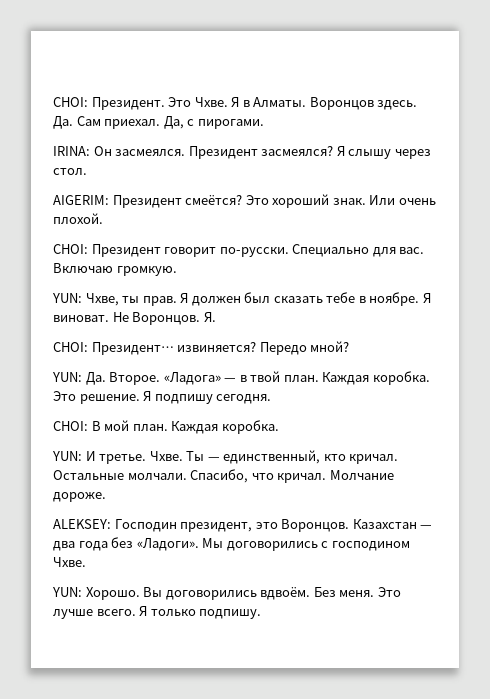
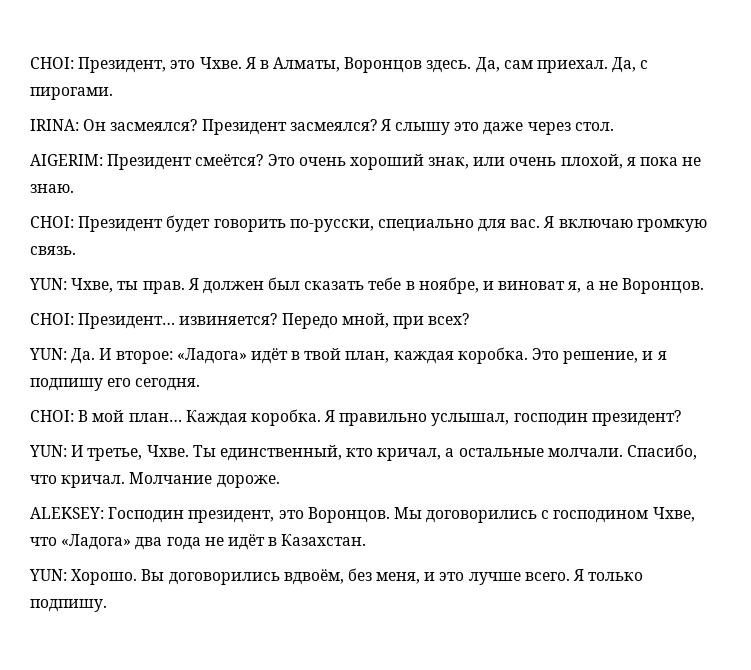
[53,97,192,110] CHOI: Президент. Это -> [30,57,196,73] CHOI: Президент, это
[253,97,307,107] Алматы. -> [273,57,341,72] Алматы,
[53,116,101,129] Да. Сам -> [475,57,533,73] Да, сам
[115,149,186,156] засмеялся. -> [110,119,198,131] засмеялся?
(392, 154) none -> [454,122,524,135] это даже
[272,194,436,208] [53,213,103,224] [53,244,425,257] [53,263,177,276] хороший знак. Или очень плохой. // CHOI: Президент говорит по-русски. Специально для вас. Включаю громкую. -> [298,154,702,170] [30,184,74,193] [30,215,707,232] [30,246,76,255] очень хороший знак, или очень плохой, я пока не знаю. // CHOI: Президент будет говорить по-русски, специально для вас. Я включаю громкую связь.
[369,292,431,306] [53,312,216,325] ноябре. Я виноват. Не Воронцов. Я. -> [418,277,704,294] ноябре, и виноват я, а не Воронцов.
[310,341,350,352] мной? -> [341,313,470,329] мной, при всех?
[109,371,430,385] [53,391,213,404] Второе. «Ладога» — в твой план. Каждая коробка. Это решение. Я подпишу -> [99,347,667,364] [30,378,132,391] И второе: «Ладога» идёт в твой план, каждая коробка. Это решение, и я подпишу его
[132,420,279,434] план. Каждая коробка. -> [128,409,681,426] план… Каждая коробка. Я правильно услышал, господин президент?
[99,454,147,464] третье. -> [87,448,143,461] третье,
[207,457,220,461] — -> (216, 451) none
[349,454,399,464] [53,470,124,480] кричал. Остальные -> [377,448,544,461] кричал, а остальные
[352,519,433,529] [53,537,410,551] [53,557,86,567] Казахстан — два года без «Ладоги». Мы договорились с господином Чхве. -> [393,507,695,523] [30,534,367,550] Мы договорились с господином Чхве, что «Ладога» два года не идёт в Казахстан.
[260,587,401,600] вдвоём. Без меня. Это -> [283,568,465,585] вдвоём, без меня, и это

